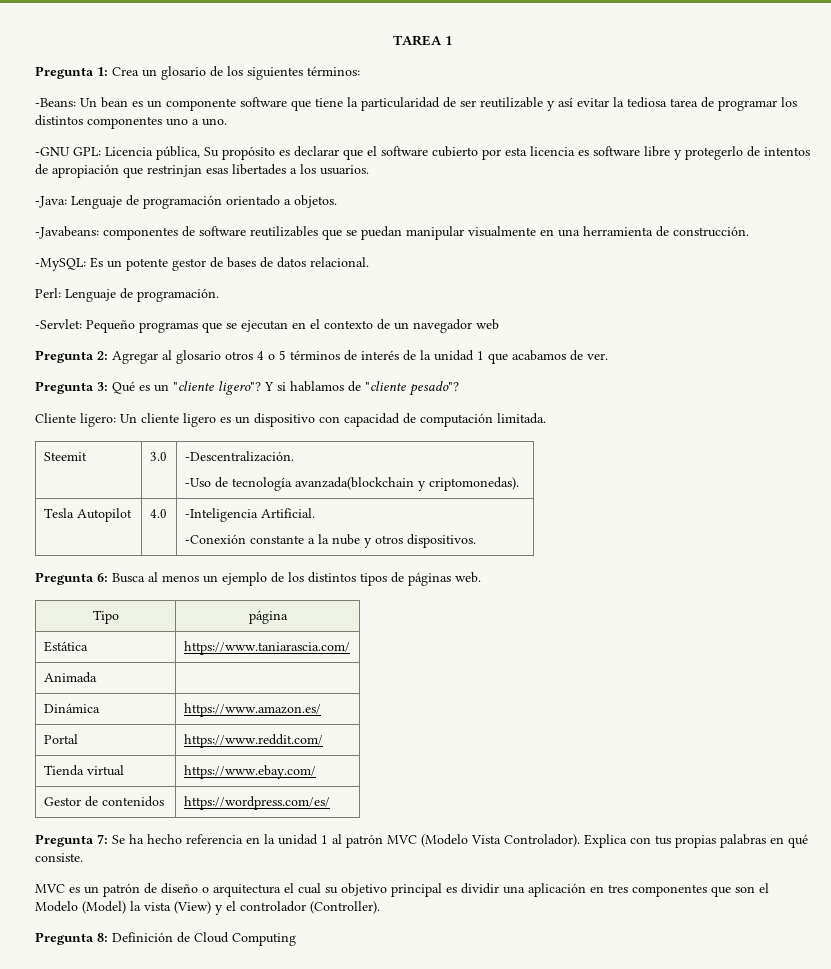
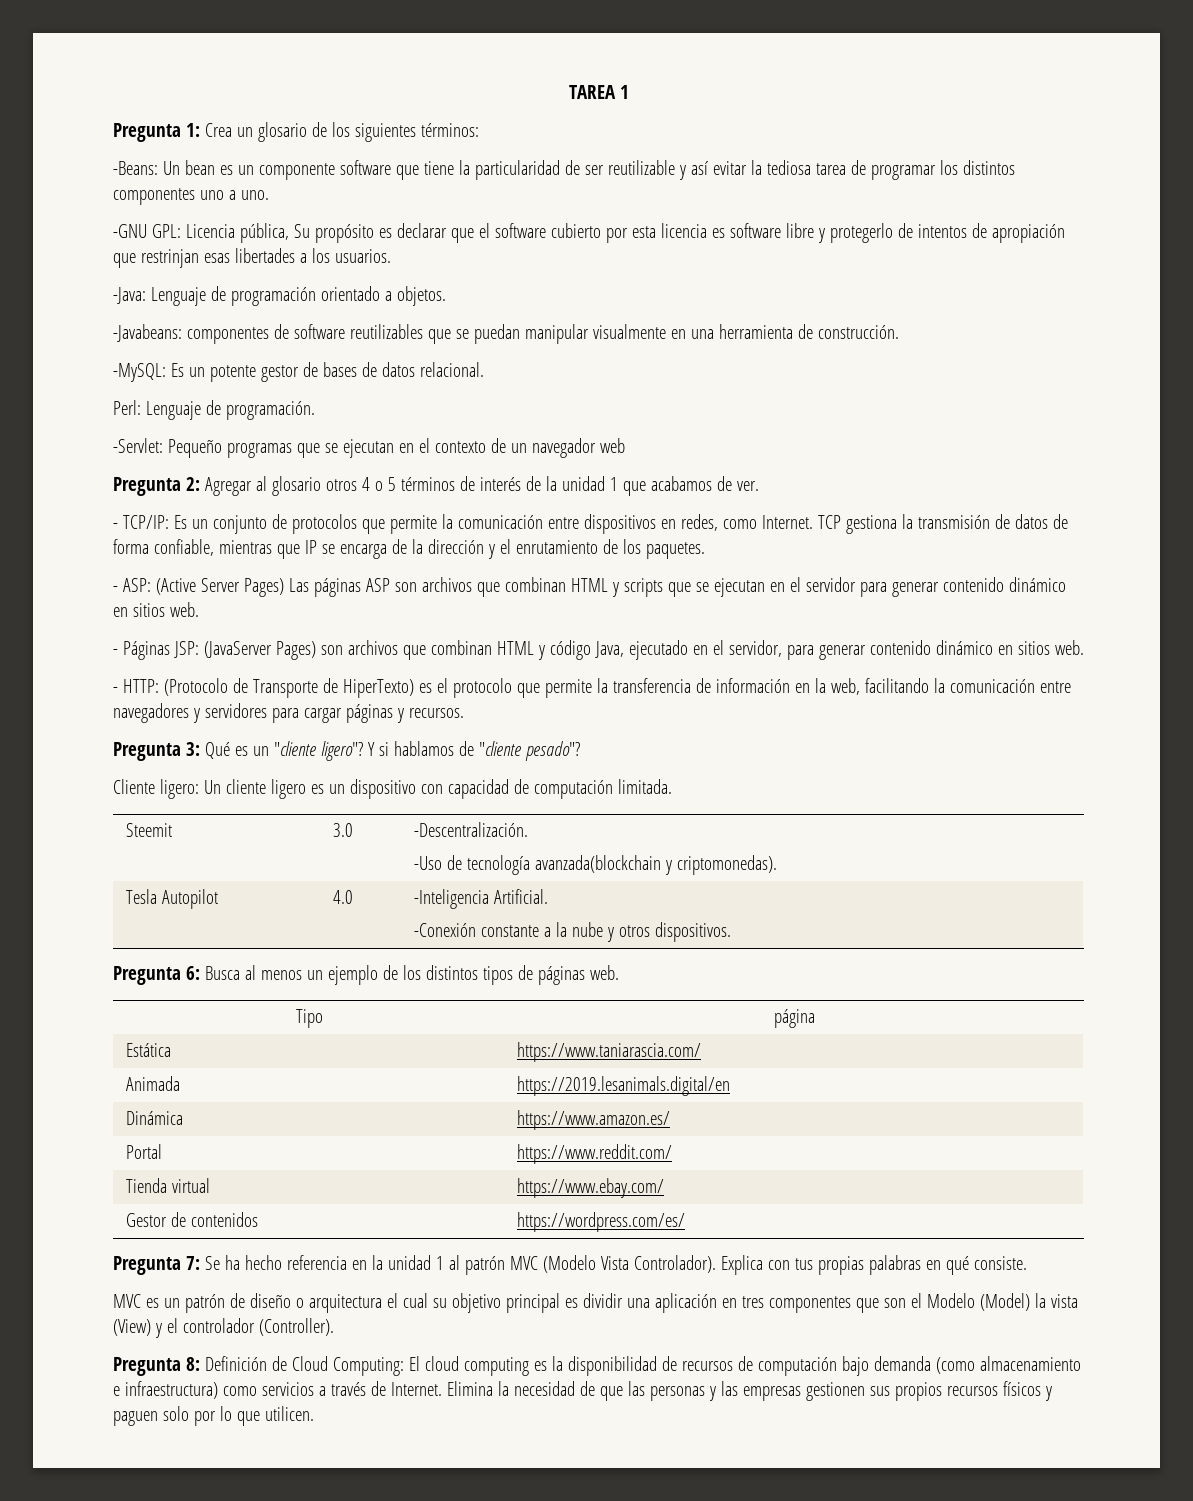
(608, 356) none -> [113,514,1068,534] [113,539,705,559] [113,577,1066,597] [113,602,199,617] [113,640,1084,660] [113,678,1071,698] [113,703,464,723] // - TCP/IP: Es un conjunto de protocolos que permite la comunicación entre dispositivos en redes, como Internet. TCP gestiona la transmisión de datos de forma confiable, mientras que IP se encarga de la dirección y el enrutamiento de los paquetes. // - ASP: (Active Server Pages) Las páginas ASP son archivos que combinan HTML y scripts que se ejecutan en el servidor para generar contenido dinámico en sitios web. // - Páginas JSP: (JavaServer Pages) son archivos que combinan HTML y código Java, ejecutado en el servidor, para generar contenido dinámico en sitios web. // - HTTP: (Protocolo de Transporte de HiperTexto) es el protocolo que permite la transferencia de información en la web, facilitando la comunicación entre navegadores y servidores para cargar páginas y recursos.
(97, 677) none -> [517,1076,731,1096] https://2019.lesanimals.digital/en
[232,933,296,946] Computing -> [332,1356,1081,1376] [113,1381,1052,1401] [113,1406,314,1426] Computing: El cloud computing es la disponibilidad de recursos de computación bajo demanda (como almacenamiento e infraestructura) como servicios a través de Internet. Elimina la necesidad de que las personas y las empresas gestionen sus propios recursos físicos y paguen solo por lo que utilicen.

